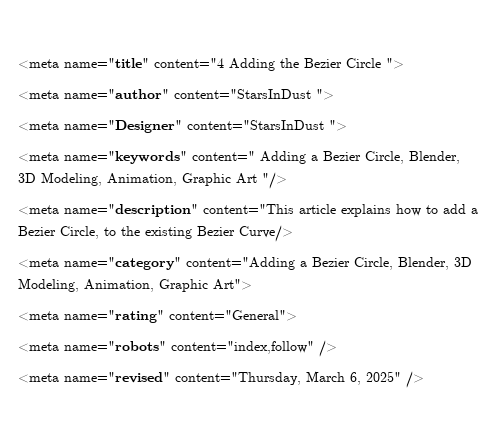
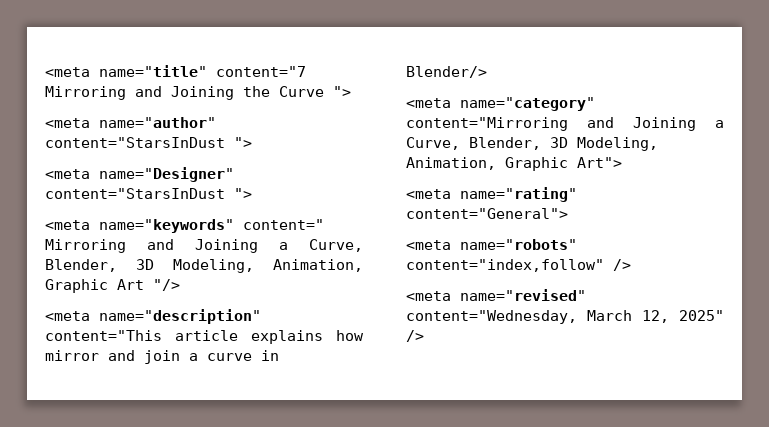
[154,58,381,71] content="4 Adding the Bezier Circle -> [216,66,306,77] [45,86,324,100] content="7 Mirroring and Joining the Curve
[260,151,404,164] Adding a Bezier Circle, -> [45,239,363,253] Mirroring and Joining a Curve,
[426,204,478,214] [18,225,293,242] [18,257,393,270] to add a Bezier Circle, to the existing Bezier Curve/> // <meta name="category" content="Adding a Bezier Circle, -> [45,350,279,364] [406,66,487,78] [406,97,595,111] [406,117,724,131] [406,137,460,150] mirror and join a curve in Blender/> // <meta name="category" content="Mirroring and Joining a Curve,
[175,371,361,385] content="Thursday, March 6, -> [406,310,669,324] content="Wednesday, March 12,

